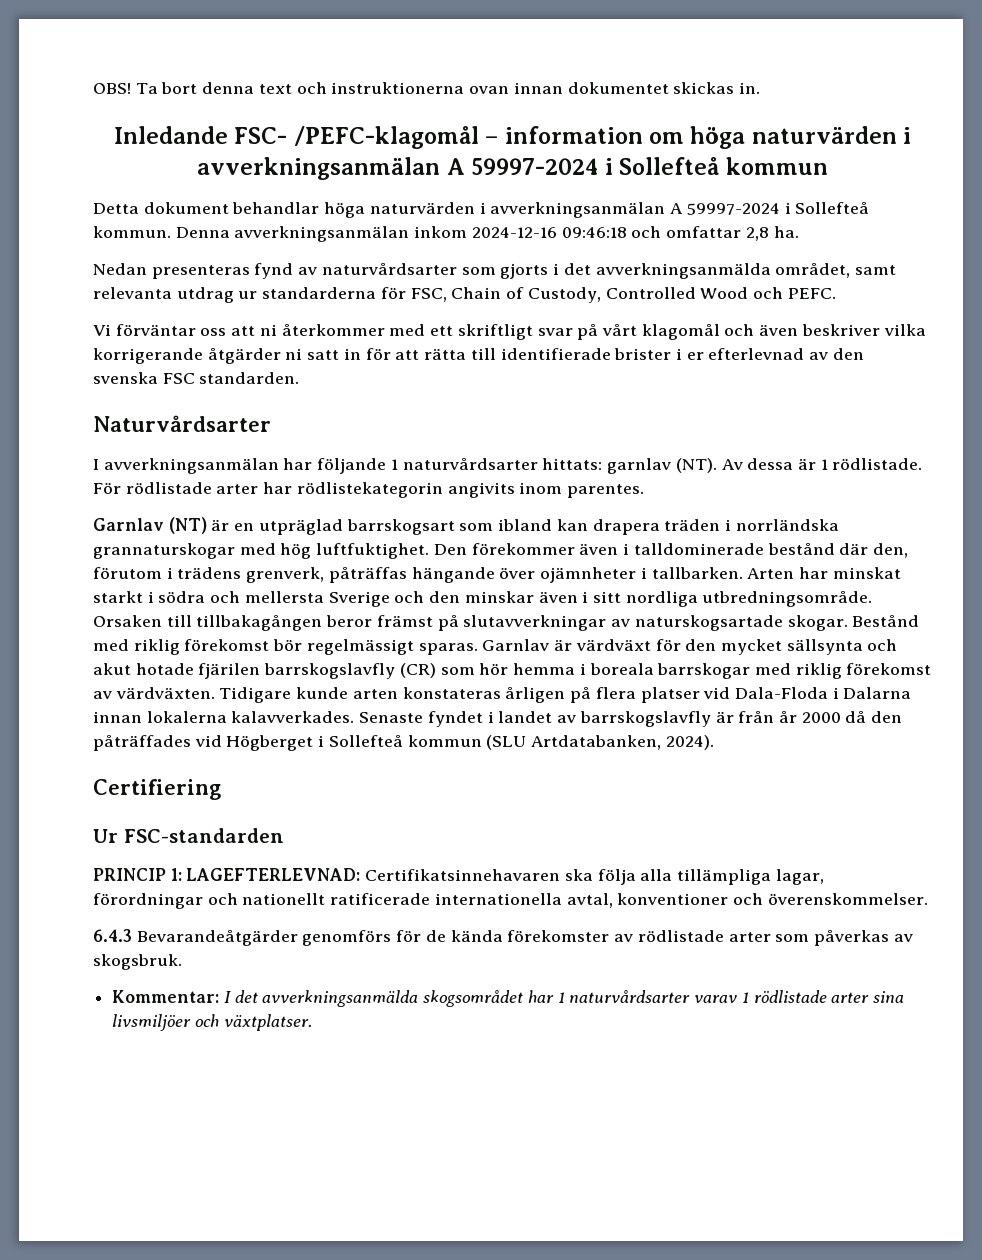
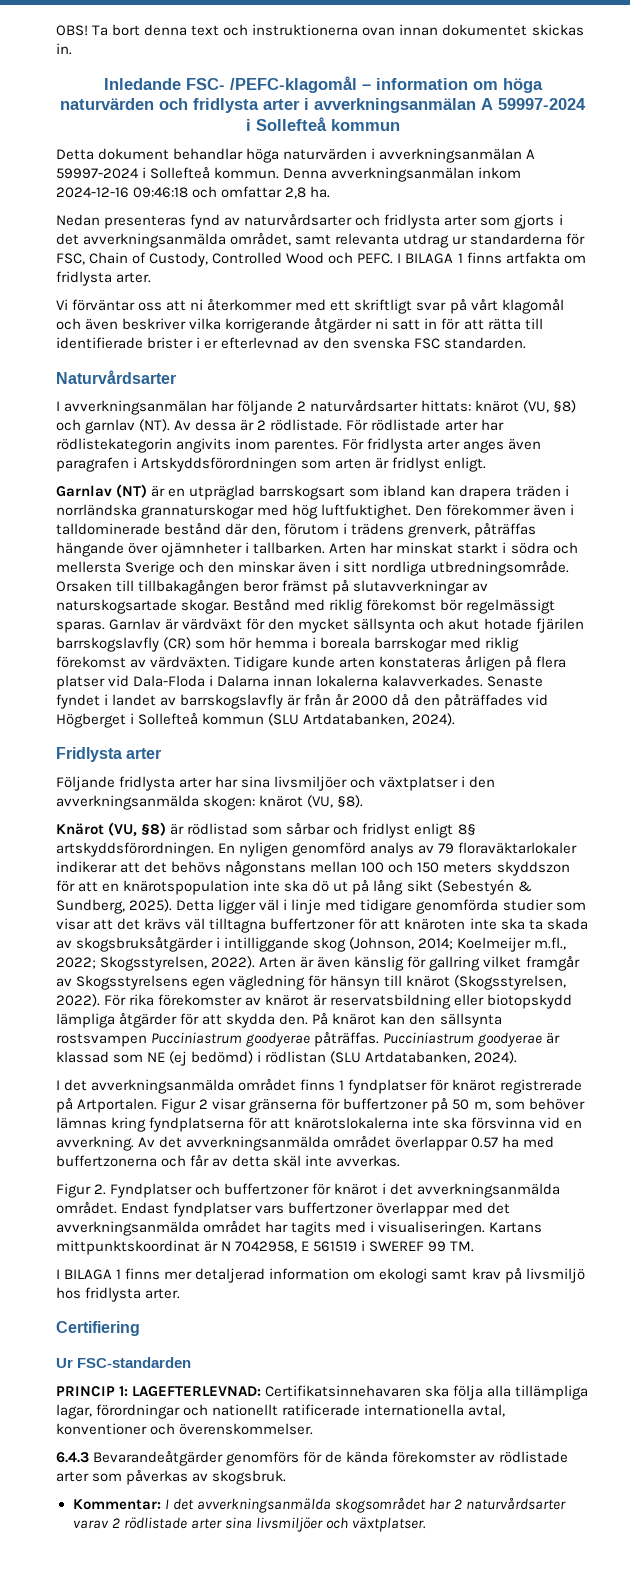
(897, 135) none -> [159,98,300,113] och fridlysta arter
(457, 269) none -> [355,214,478,229] och fridlysta arter
(836, 293) none -> [397,252,586,264] [56,271,152,286] I BILAGA 1 finns artfakta om fridlysta arter.
[390,459,398,470] 1 -> [297,401,307,411] 2
(603, 464) none -> [475,400,577,413] [56,419,81,431] knärot (VU, §8) och
[820,459,828,470] 1 -> [257,420,267,430] 2
(645, 491) none -> [342,438,542,453] [56,457,487,472] För fridlysta arter anges även paragrafen i Artskyddsförordningen som arten är fridlyst enligt.
(714, 742) none -> [56,747,162,762] [56,776,496,791] [56,795,364,810] [56,822,476,838] [56,842,578,857] [56,860,570,876] [56,879,532,895] [56,899,586,914] [56,918,588,933] [56,936,567,952] [56,955,580,971] [56,975,567,990] [56,994,573,1009] [56,1012,502,1028] [56,1031,561,1047] [56,1051,518,1066] [56,1078,583,1094] [56,1097,585,1113] [56,1117,582,1132] [56,1135,555,1151] [56,1154,401,1167] [56,1183,561,1198] [56,1201,511,1217] [56,1220,543,1236] [56,1240,475,1255] [56,1267,585,1283] [56,1287,181,1302] // Fridlysta arter // Följande fridlysta arter har sina livsmiljöer och växtplatser i den avverkningsanmälda skogen: knärot (VU, §8). // Knärot (VU, §8) är rödlistad som sårbar och fridlyst enligt 8§ artskyddsförordningen. En nyligen genomförd analys av 79 floraväktarlokaler indikerar att det behövs någonstans mellan 100 och 150 meters skyddszon för att en knärotspopulation inte ska dö ut på lång sikt (Sebestyén & Sundberg, 2025). Detta ligger väl i linje med tidigare genomförda studier som visar att det krävs väl tilltagna buffertzoner för att knäroten inte ska ta skada av skogsbruksåtgärder i intilliggande skog (Johnson, 2014; Koelmeijer m.fl., 2022; Skogsstyrelsen, 2022). Arten är även känslig för gallring vilket framgår av Skogsstyrelsens egen vägledning för hänsyn till knärot (Skogsstyrelsen, 2022). För rika förekomster av knärot är reservatsbildning eller biotopskydd lämpliga åtgärder för att skydda den. På knärot kan den sällsynta rostsvampen Pucciniastrum goodyerae påträffas. Pucciniastrum goodyerae är klassad som NE (ej bedömd) i rödlistan (SLU Artdatabanken, 2024). // I det avverkningsanmälda området finns 1 fyndplatser för knärot registrerade på Artportalen. Figur 2 visar gränserna för buffertzoner på 50 m, som behöver lämnas kring fyndplatserna för att knärotslokalerna inte ska försvinna vid en avverkning. Av det avverkningsanmälda området överlappar 0.57 ha med buffertzonerna och får av detta skäl inte avverkas. // Figur 2. Fyndplatser och buffertzoner för knärot i det avverkningsanmälda området. Endast fyndplatser vars buffertzoner överlappar med det avverkningsanmälda området har tagits med i visualiseringen. Kartans mittpunktskoordinat är N 7042958, E 561519 i SWEREF 99 TM. // I BILAGA 1 finns mer detaljerad information om ekologi samt krav på livsmiljö hos fridlysta arter.
[557,992,565,1003] 1 -> [453,1499,462,1509] 2
[741,992,749,1003] 1 -> [111,1518,120,1528] 2

